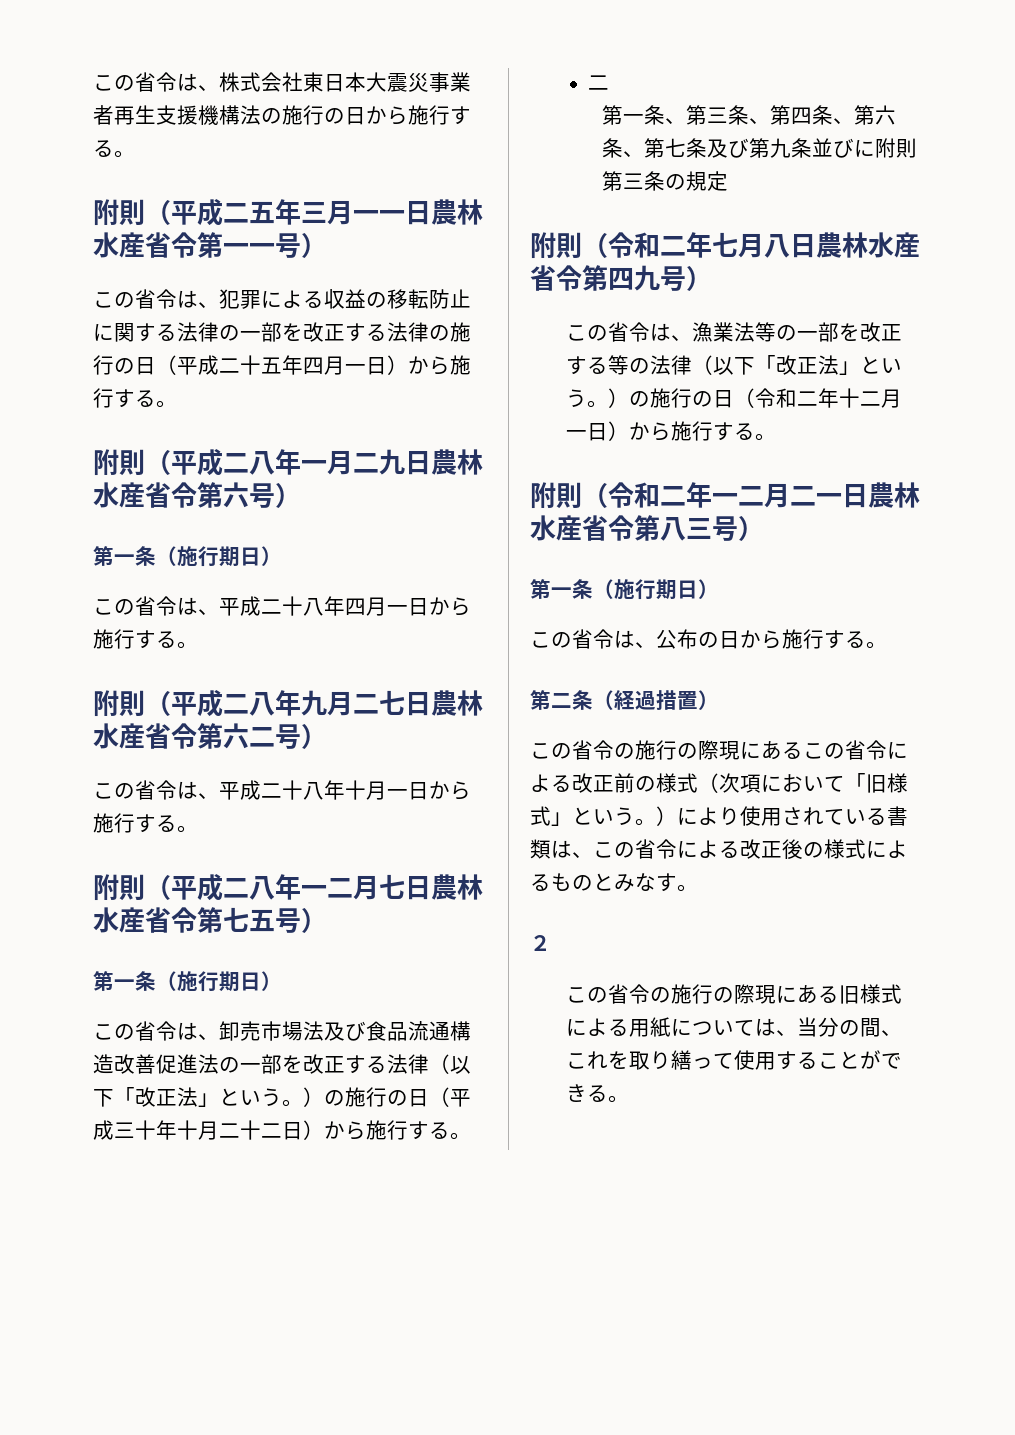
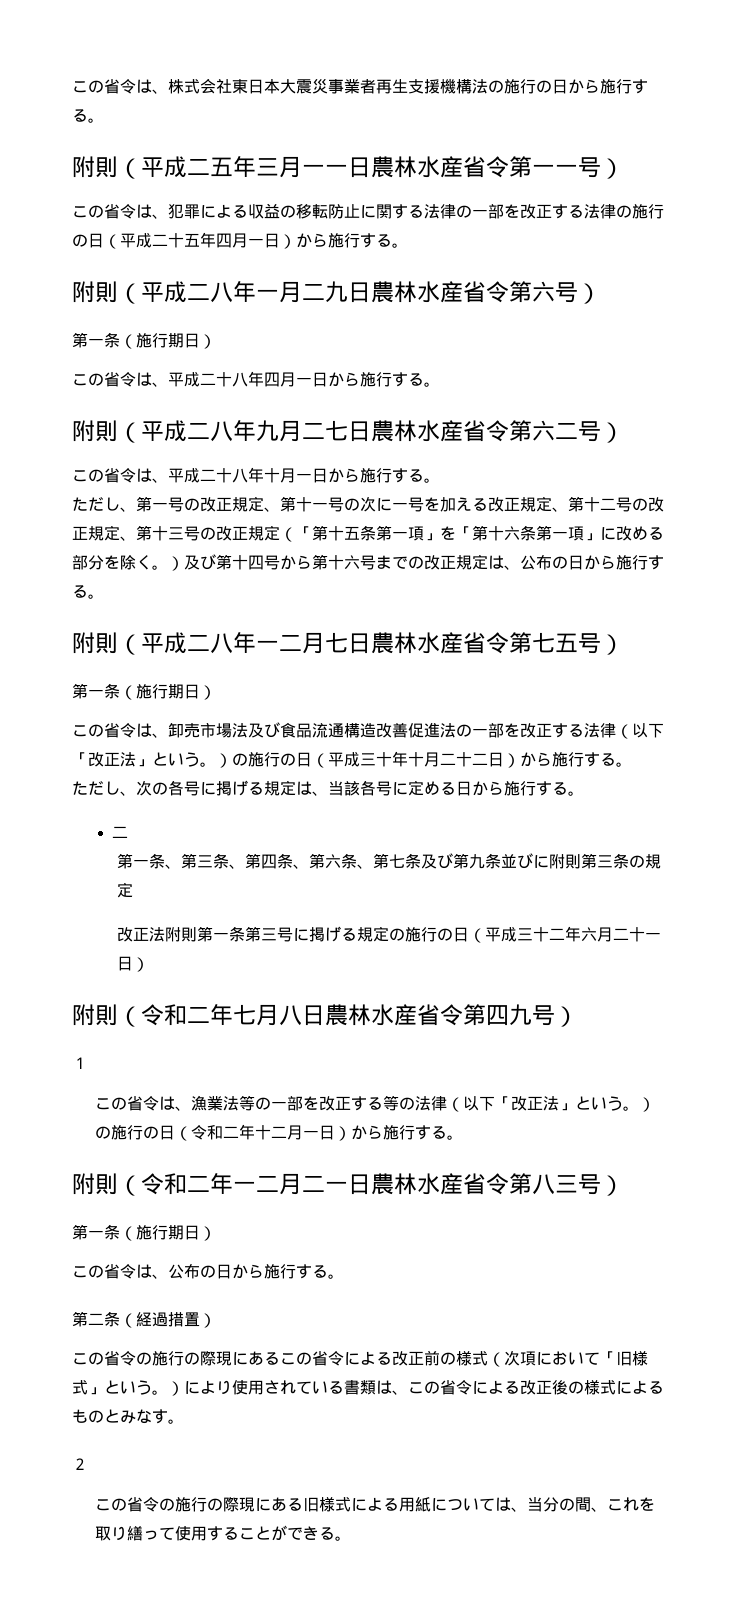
(198, 829) none -> [72,496,664,512] [72,525,664,542] [72,554,664,571] [72,585,104,599] // ただし、第一号の改正規定、第十一号の次に一号を加える改正規定、第十二号の改正規定、第十三号の改正規定（「第十五条第一項」を「第十六条第一項」に改める部分を除く。）及び第十四号から第十六号までの改正規定は、公布の日から施行する。
(471, 1136) none -> [72,780,584,796] // ただし、次の各号に掲げる規定は、当該各号に定める日から施行する。
(728, 181) none -> [117,926,662,943] [117,956,150,972] // 改正法附則第一条第三号に掲げる規定の施行の日（平成三十二年六月二十一日）
(712, 278) none -> [72,1057,88,1069] // １

